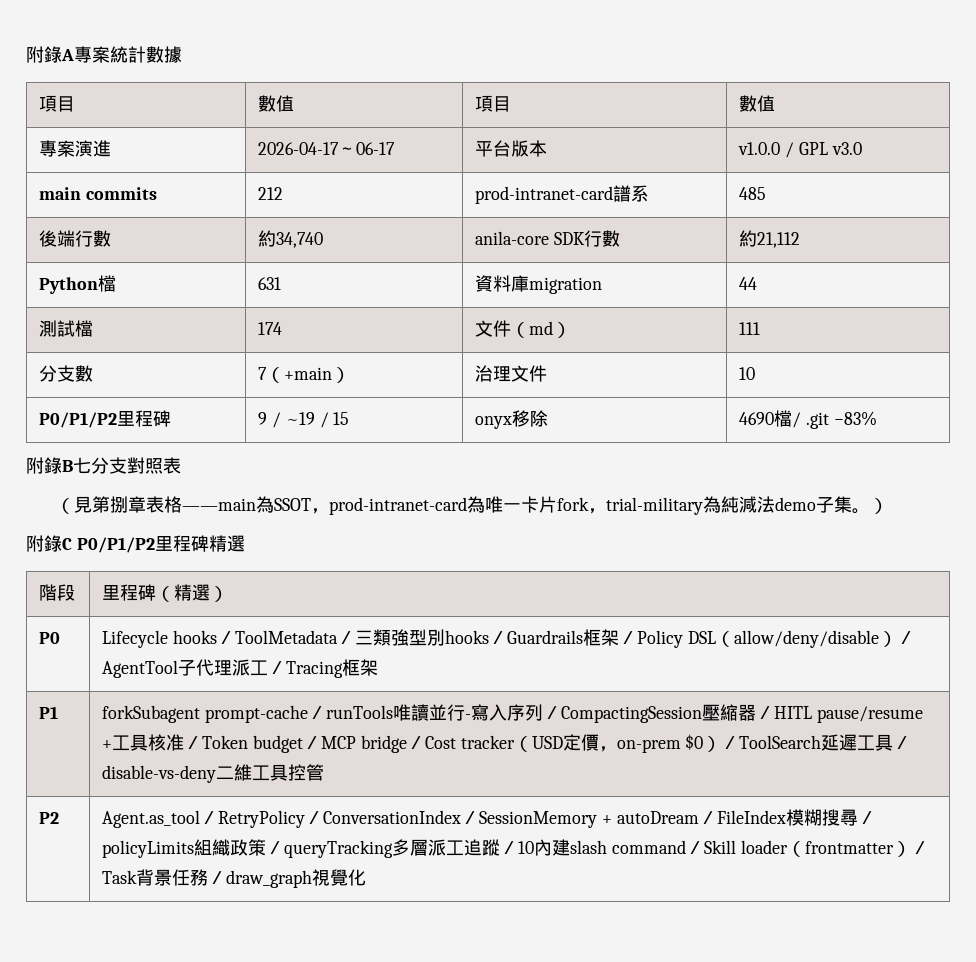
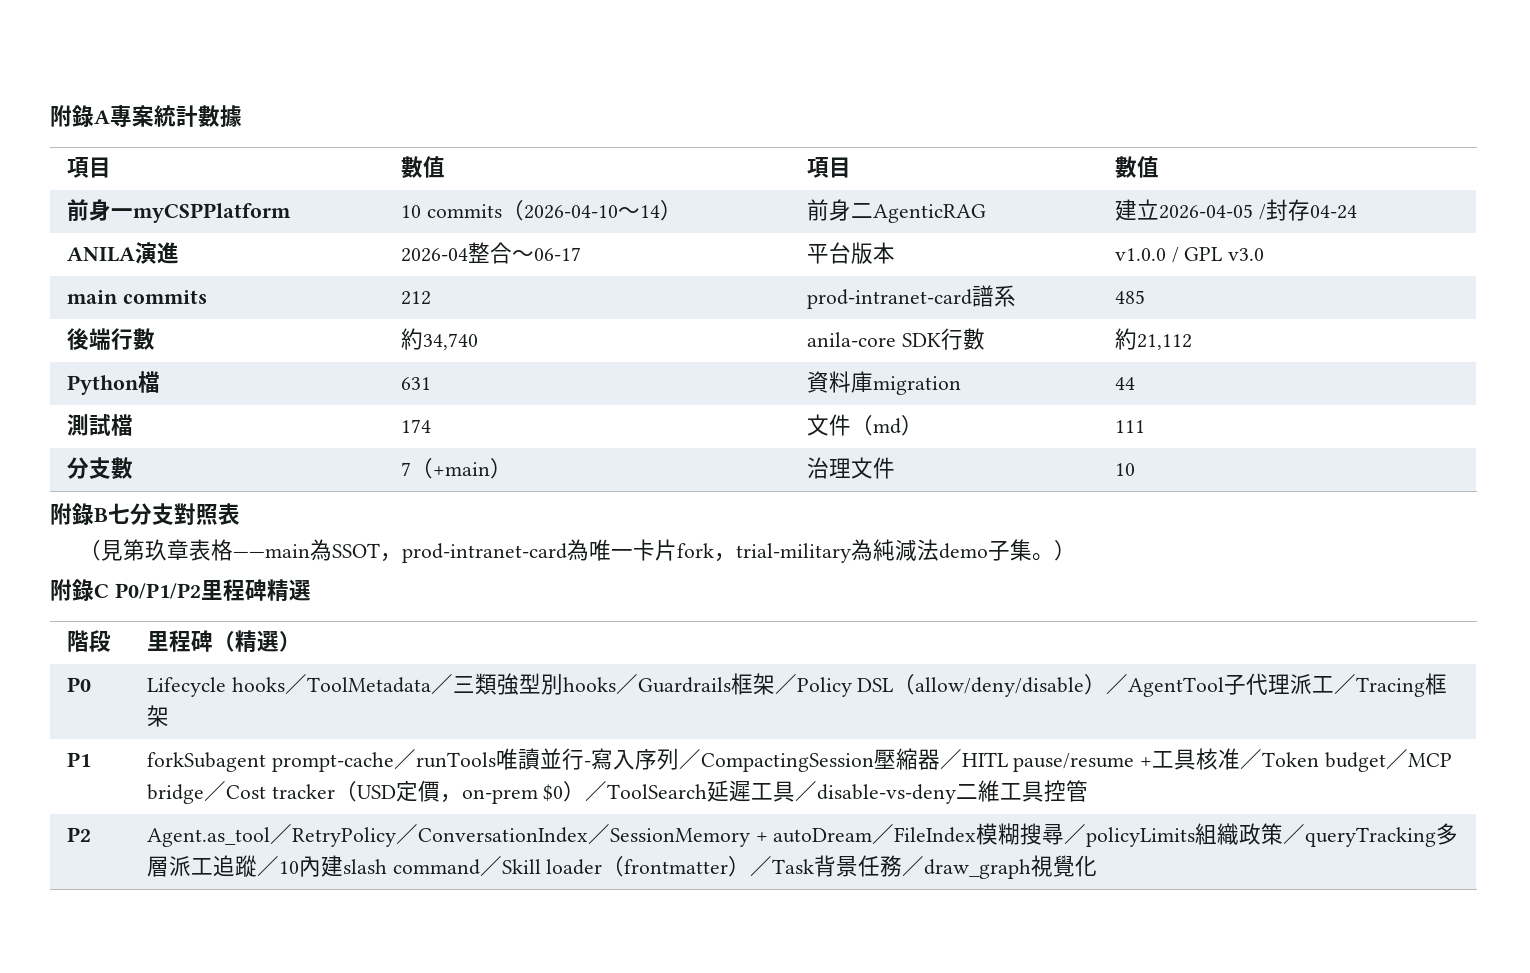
[38,140,75,157] 專案 -> [66,199,291,223] [400,200,682,221] [806,199,986,223] [1114,199,1357,221] [66,247,135,262] 前身一myCSPPlatform | 10 commits（2026-04-10～14） | 前身二AgenticRAG | 建立2026-04-05 /封存04-24 // ANILA
[257,142,339,155] 2026-04-17 -> [400,242,512,264] 2026-04整合
[38,410,171,428] [257,412,350,428] [474,410,548,429] [738,410,877,429] // P0/P1/P2里程碑 | 9 / ~19 / 15 | onyx移除 | 4690檔/ .git −83% -> (1135, 469) none
[110,496,129,513] 捌 -> [144,539,167,561] 玖

